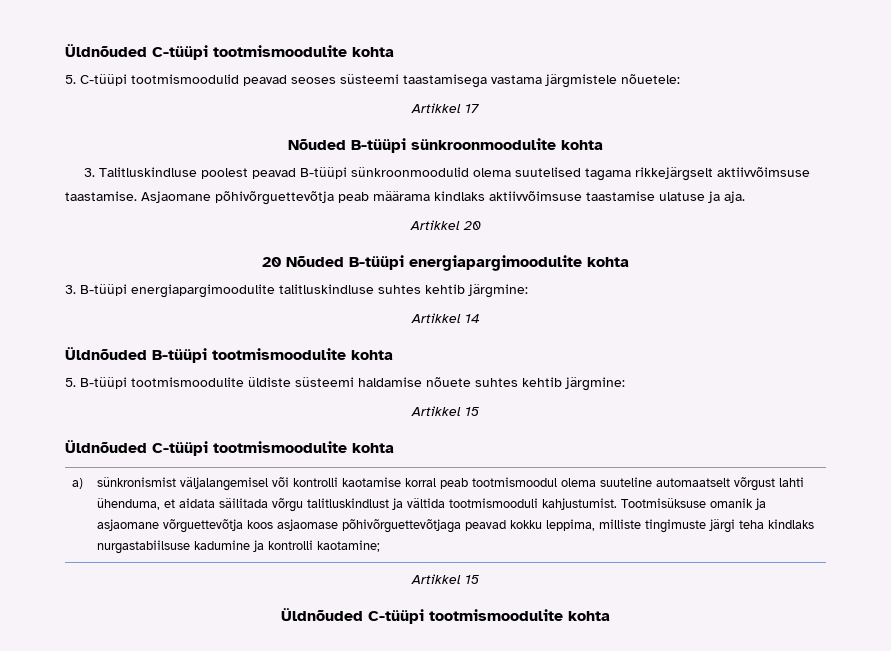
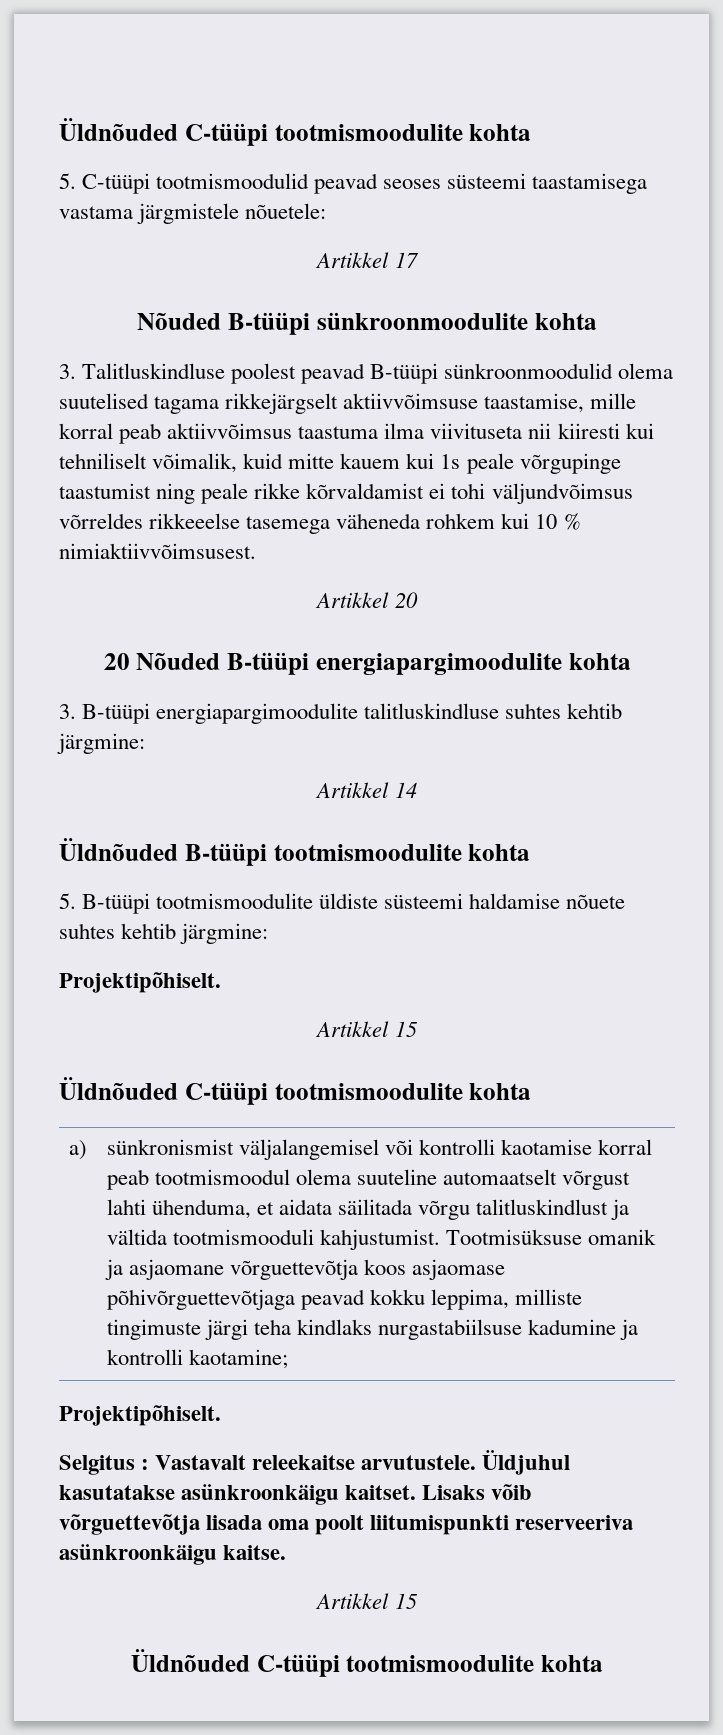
[65,191,745,205] taastamise. Asjaomane põhivõrguettevõtja peab määrama kindlaks aktiivvõimsuse taastamise ulatuse ja aja. -> [484,393,637,413] [59,423,654,444] [59,453,621,474] [59,483,633,504] [59,513,581,534] [59,543,256,559] taastamise, mille korral peab aktiivvõimsus taastuma ilma viivituseta nii kiiresti kui tehniliselt võimalik, kuid mitte kauem kui 1s peale võrgupinge taastumist ning peale rikke kõrvaldamist ei tohi väljundvõimsus võrreldes rikkeeelse tasemega väheneda rohkem kui 10 % nimiaktiivvõimsusest.
(625, 384) none -> [59,972,221,993] // Projektipõhiselt.
(380, 546) none -> [59,1405,221,1426] [59,1450,571,1475] [59,1484,533,1505] [59,1514,634,1535] [59,1544,287,1565] // Projektipõhiselt. // Selgitus : Vastavalt releekaitse arvutustele. Üldjuhul kasutatakse asünkroonkäigu kaitset. Lisaks võib võrguettevõtja lisada oma poolt liitumispunkti reserveeriva asünkroonkäigu kaitse.

